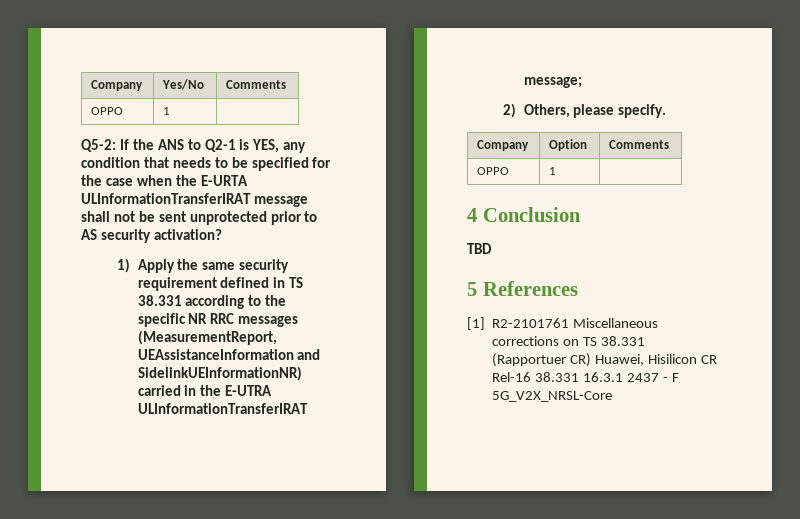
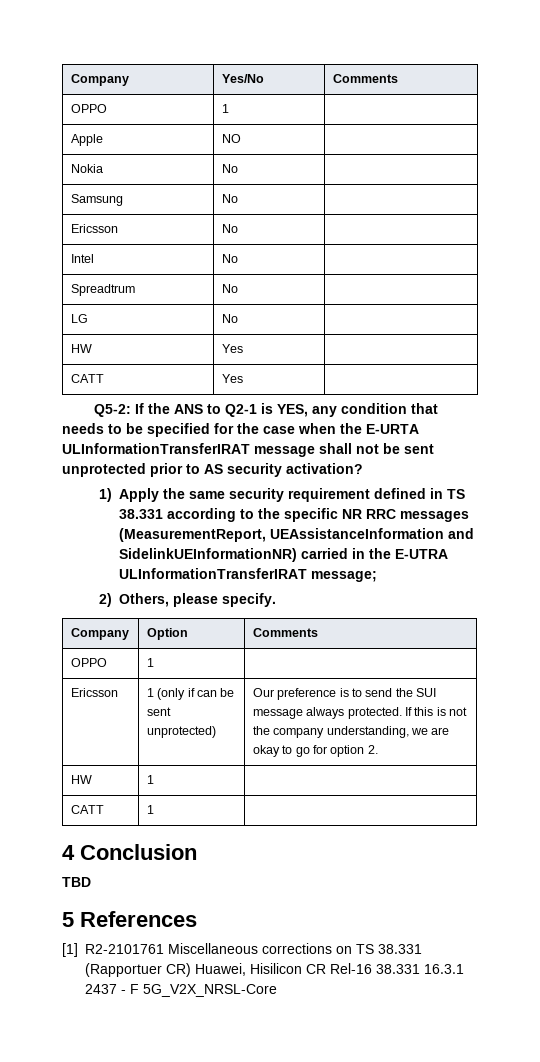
(171, 111) none -> [70,134,103,146] [221,134,241,143] [70,164,103,173] [221,164,238,173] [70,194,123,206] [221,194,238,203] [70,224,118,233] [221,224,238,233] [70,254,94,263] [221,254,238,263] [70,284,135,296] [221,284,238,293] [70,314,88,323] [221,314,238,323] [70,344,92,353] [221,344,243,353] [70,374,104,383] [221,374,243,383] // Apple | NO | // Nokia | No | // Samsung | No | // Ericsson | No | // Intel | No | // Spreadtrum | No | // LG | No | // HW | Yes | // CATT | Yes |
(557, 171) none -> [70,688,118,697] [146,688,235,700] [146,707,171,716] [146,726,216,738] [252,688,437,700] [252,707,468,719] [252,726,450,738] [252,745,378,757] [70,775,92,784] [146,775,154,784] [70,805,104,814] [146,805,154,814] // Ericsson | 1 (only if can be sent unprotected) | Our preference is to send the SUI message always protected. If this is not the company understanding, we are okay to go for option 2. // HW | 1 | // CATT | 1 |

